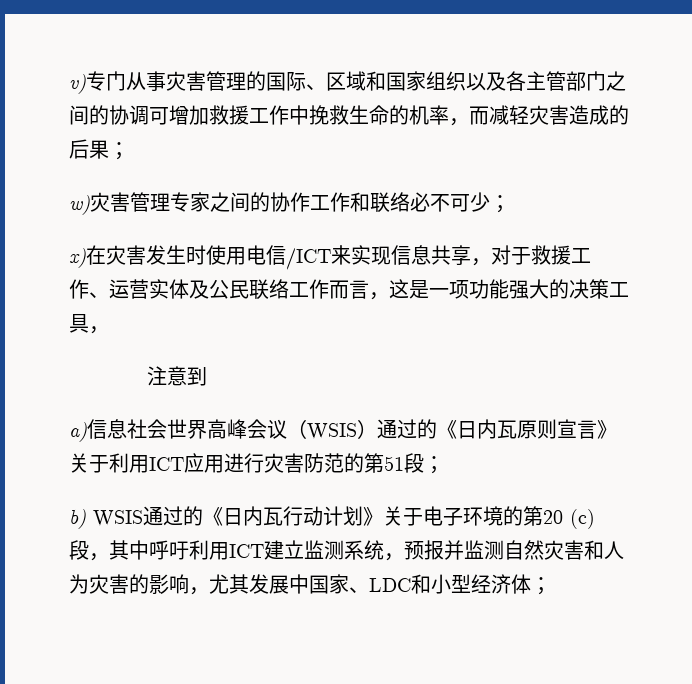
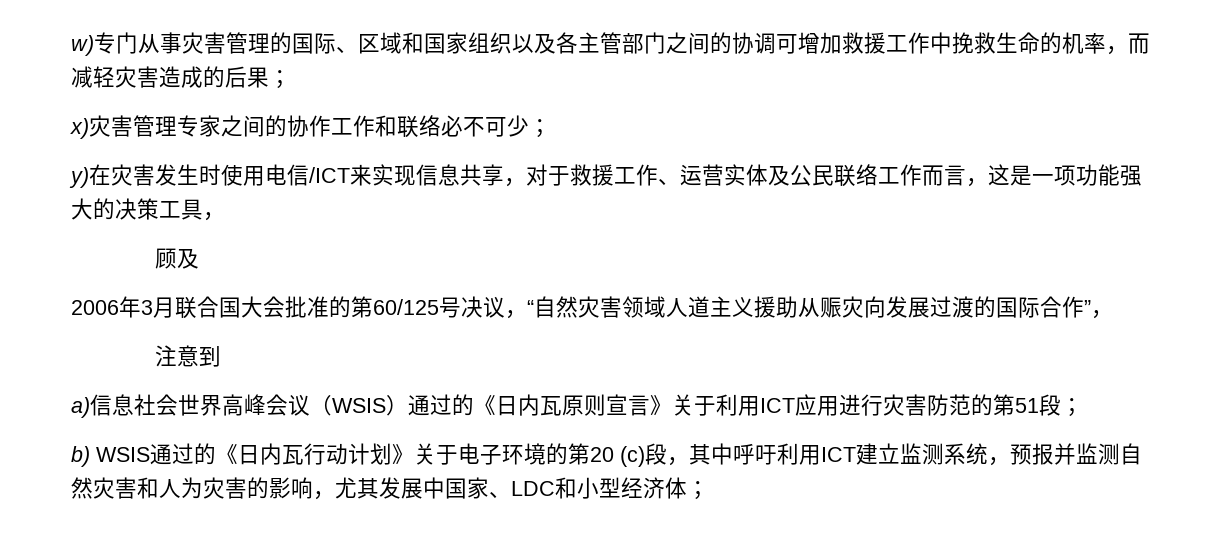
[69,74,86,94] v) -> [71,35,94,56] w)
[69,195,90,215] w) -> [70,118,89,139] x)
[69,248,86,268] x) -> [69,167,89,188] y)
(109, 330) none -> [155,248,200,269] [71,296,1113,319] // 顾及 // 2006年3月联合国大会批准的第60/125号决议，“自然灾害领域人道主义援助从赈灾向发展过渡的国际合作”，

